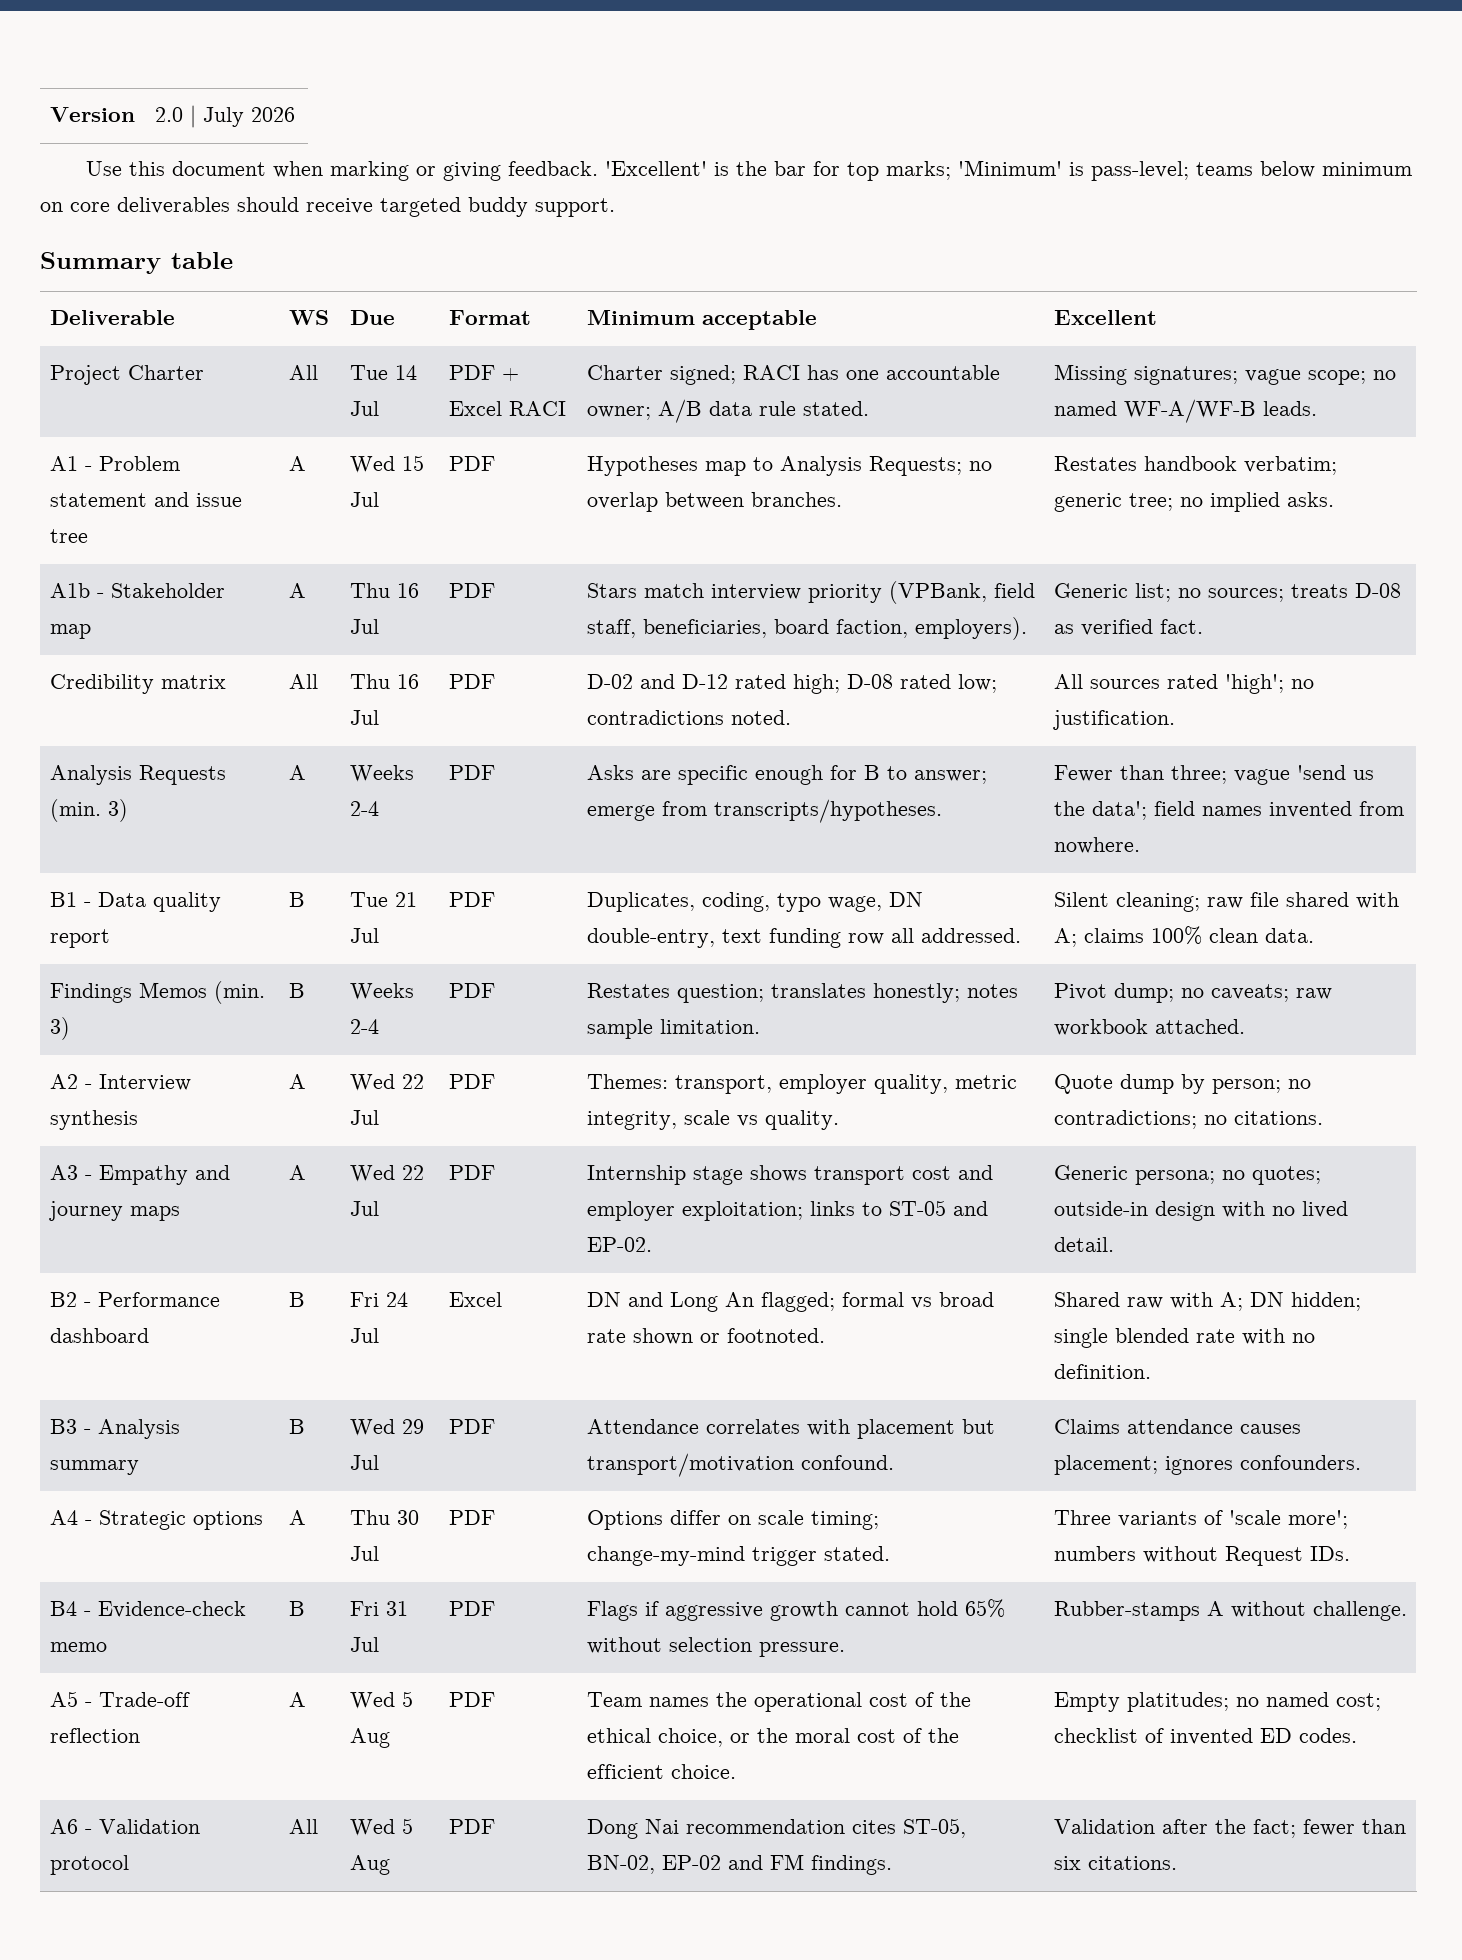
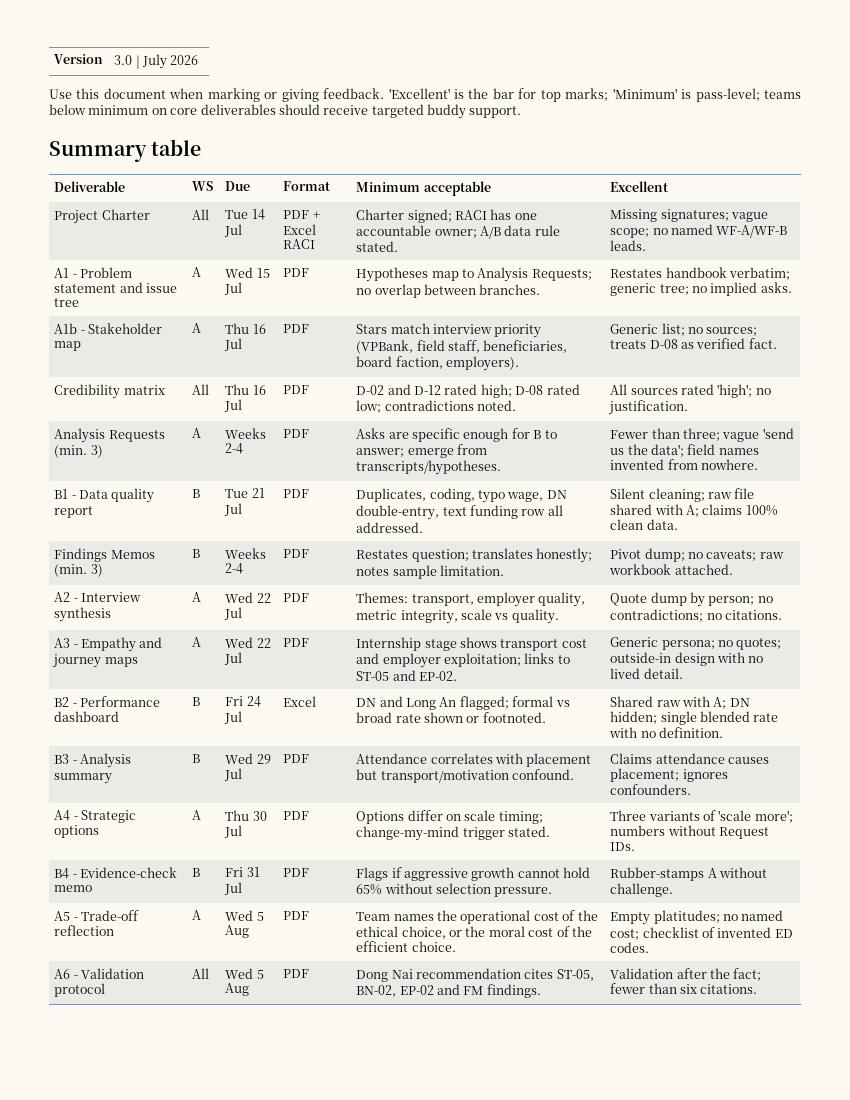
[154,107,183,122] 2.0 -> [114,55,133,65] 3.0

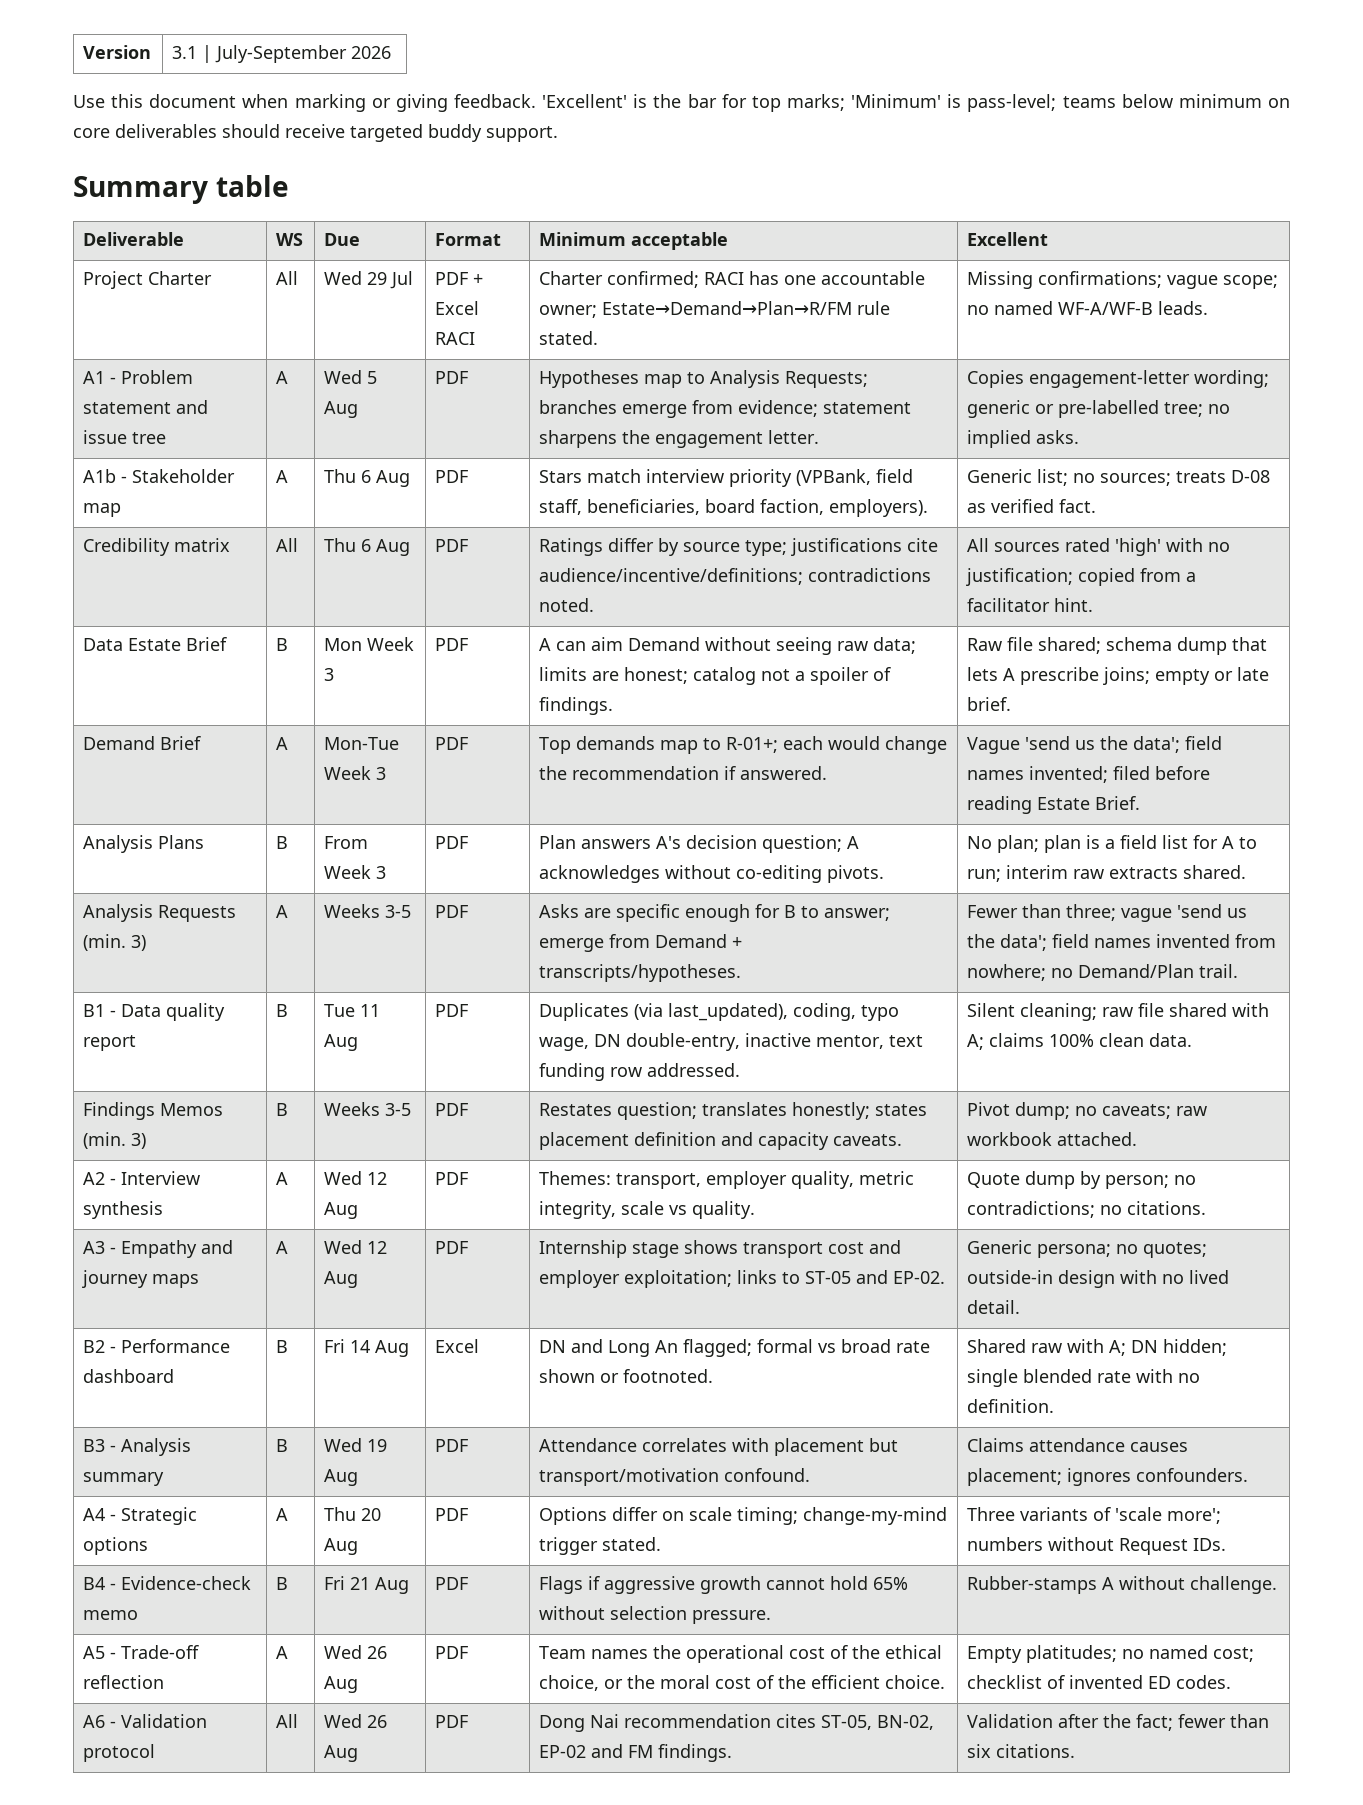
[114,54,168,69] 3.0 | July -> [172,45,348,63] 3.1 | July-September
[225,209,265,220] Tue 14 -> [324,271,388,285] Wed 29
[407,209,452,223] signed; -> [607,271,700,288] confirmed;
[480,225,532,239] A/B data -> [602,301,853,315] Estate→Demand→Plan→R/FM
[660,209,729,222] signatures; -> [1038,271,1163,288] confirmations;
[256,268,270,278] [224,282,243,295] 15 Jul -> [367,371,378,384] [324,401,359,418] 5 Aug
[356,284,541,298] [610,267,791,280] [610,283,657,296] no overlap between branches. | Restates handbook verbatim; generic -> [539,400,912,418] [539,430,820,448] [967,370,1270,388] [967,400,1160,418] branches emerge from evidence; statement sharpens the engagement letter. | Copies engagement-letter wording; generic or pre-labelled
[252,324,266,334] [224,338,243,351] 16 Jul -> [361,470,411,487] 6 Aug
[252,385,266,395] [224,399,243,412] [283,385,310,394] [356,384,580,398] [356,400,382,413] 16 Jul | PDF | D-02 and D-12 rated high; D-08 rated low; -> [361,539,411,556] [435,539,469,552] [539,538,939,556] [539,568,804,585] 6 Aug | PDF | Ratings differ by source type; justifications cite audience/incentive/definitions;
[717,384,771,398] [609,400,689,415] 'high'; no justification. -> [1115,538,1231,556] [966,568,1197,586] [967,598,1094,612] [83,637,228,651] [276,638,289,651] [324,637,415,651] [324,668,335,681] [435,638,469,651] [539,637,917,655] [539,667,892,685] [539,697,614,715] [967,637,1268,655] [967,667,1270,685] [967,697,1012,711] [83,736,202,750] [276,737,289,750] [324,737,400,750] [324,766,387,780] [435,737,469,750] [539,736,948,754] [539,766,828,780] [967,736,1223,754] [967,766,1211,783] [967,796,1141,814] [83,835,205,853] [276,836,289,849] [324,836,369,849] [324,865,387,879] [435,836,469,849] [539,835,860,853] [539,865,885,883] [967,835,1258,853] [967,865,1247,882] 'high' with no justification; copied from a facilitator hint. // Data Estate Brief | B | Mon Week 3 | PDF | A can aim Demand without seeing raw data; limits are honest; catalog not a spoiler of findings. | Raw file shared; schema dump that lets A prescribe joins; empty or late brief. // Demand Brief | A | Mon-Tue Week 3 | PDF | Top demands map to R-01+; each would change the recommendation if answered. | Vague 'send us the data'; field names invented; filed before reading Estate Brief. // Analysis Plans | B | From Week 3 | PDF | Plan answers A's decision question; A acknowledges without co-editing pivots. | No plan; plan is a field list for A to run; interim raw extracts shared.
[225,443,244,454] 2-4 -> [385,905,412,918] 3-5
(488, 449) none -> [655,934,743,948] Demand +
[701,459,759,470] nowhere. -> [967,964,1239,981] nowhere; no Demand/Plan trail.
[251,488,265,498] [224,503,243,516] [283,489,310,498] [356,488,427,502] 21 Jul | PDF | Duplicates, -> [360,1004,381,1017] [324,1034,359,1051] [435,1004,469,1017] [539,1003,789,1021] 11 Aug | PDF | Duplicates (via last_updated),
(440, 512) none -> [745,1033,885,1049] inactive mentor,
[547,505,563,516] all -> (643, 1072) none
[225,563,244,574] 2-4 -> [385,1103,412,1116] 3-5
[356,565,505,579] notes sample limitation. -> [875,1104,928,1116] [539,1132,903,1150] states placement definition and capacity caveats.
[256,593,271,603] [224,607,243,620] 22 Jul -> [367,1172,388,1185] [324,1202,359,1219] 12 Aug
[256,638,271,648] [224,652,243,665] 22 Jul -> [367,1241,388,1254] [324,1271,359,1288] 12 Aug
[246,696,261,707] [224,711,243,724] 24 Jul -> [350,1340,410,1357] 14 Aug
[256,754,271,764] [224,768,243,781] 29 Jul -> [367,1439,388,1452] [324,1469,359,1486] 19 Aug
[252,811,267,821] [224,825,243,838] 30 Jul -> [361,1508,382,1521] [324,1538,359,1555] 20 Aug
[246,867,260,877] [224,882,243,895] 31 Jul -> [350,1577,410,1594] 21 Aug
[256,912,264,921] 5 -> [367,1646,388,1659] 26
[256,970,264,979] 5 -> [367,1715,388,1728] 26

